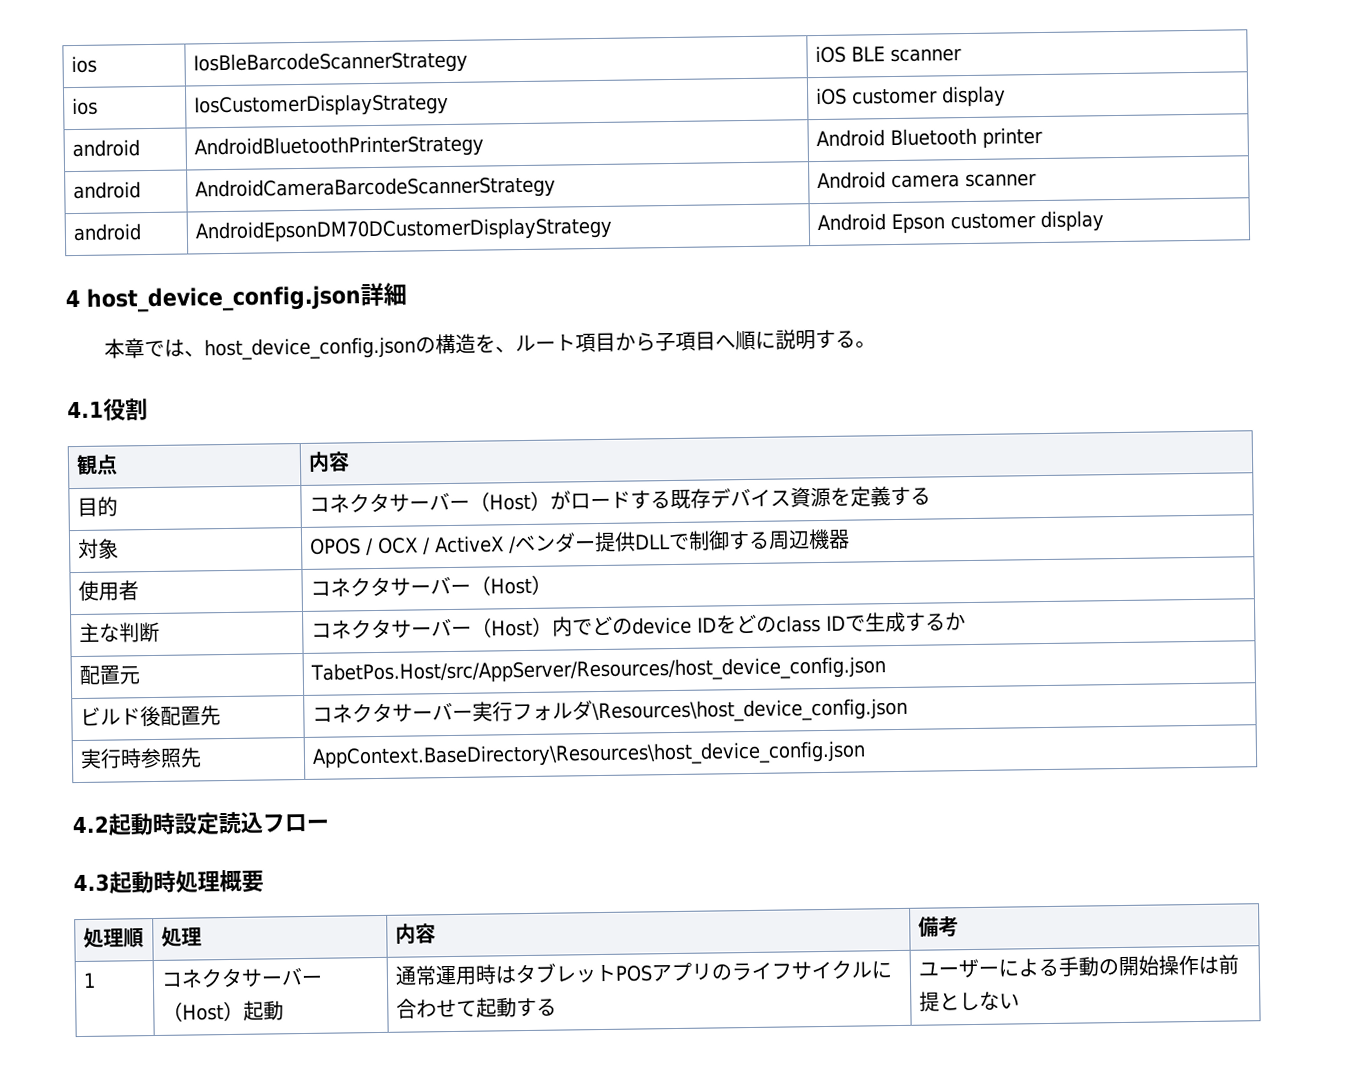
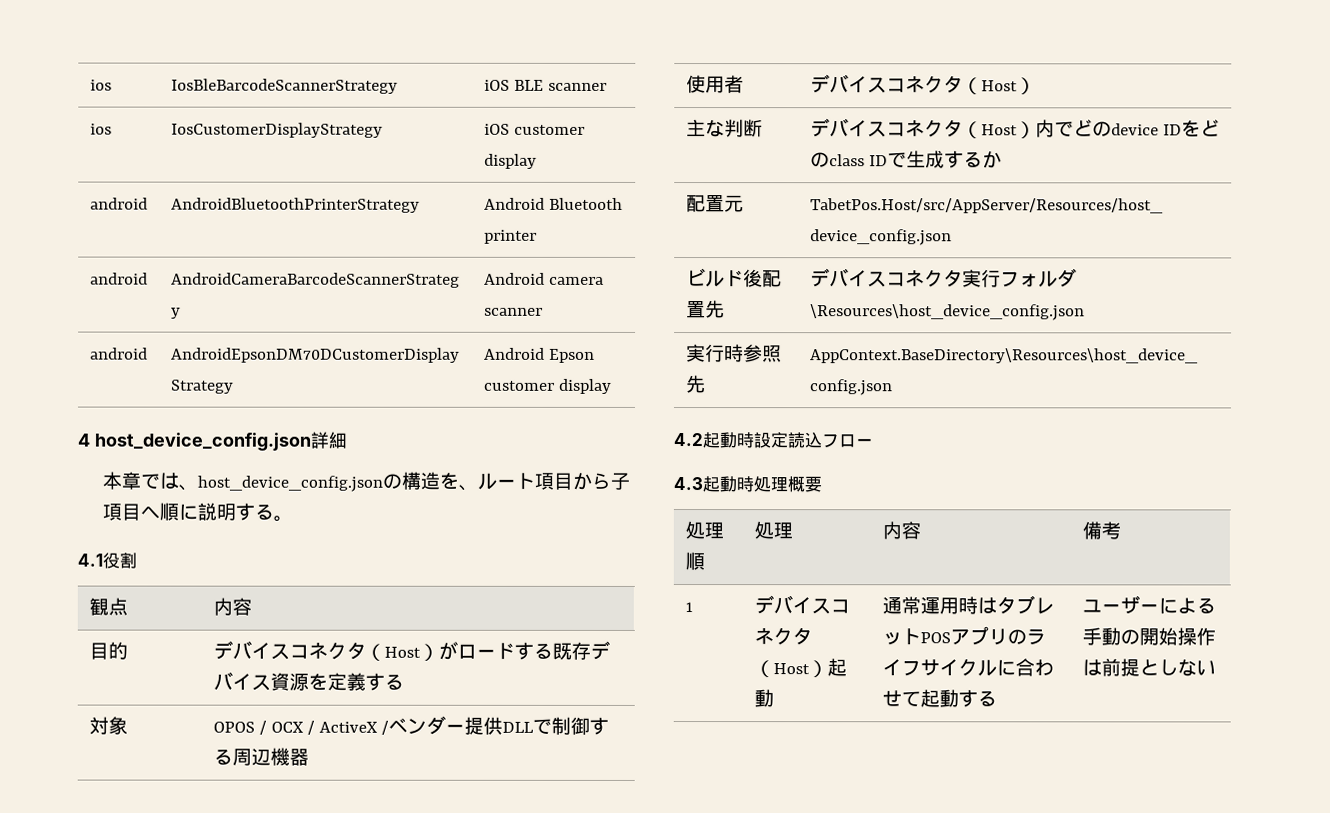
[308,492,470,513] コネクタサーバー -> [212,640,366,660] デバイスコネクタ
[309,576,471,597] コネクタサーバー -> [809,74,963,94] デバイスコネクタ
[310,618,472,639] コネクタサーバー -> [809,118,963,138] デバイスコネクタ
[311,702,473,723] コネクタサーバー -> [809,268,963,288] デバイスコネクタ
[160,967,323,988] コネクタサーバー -> [753,595,850,615] [753,627,812,646] デバイスコネクタ

